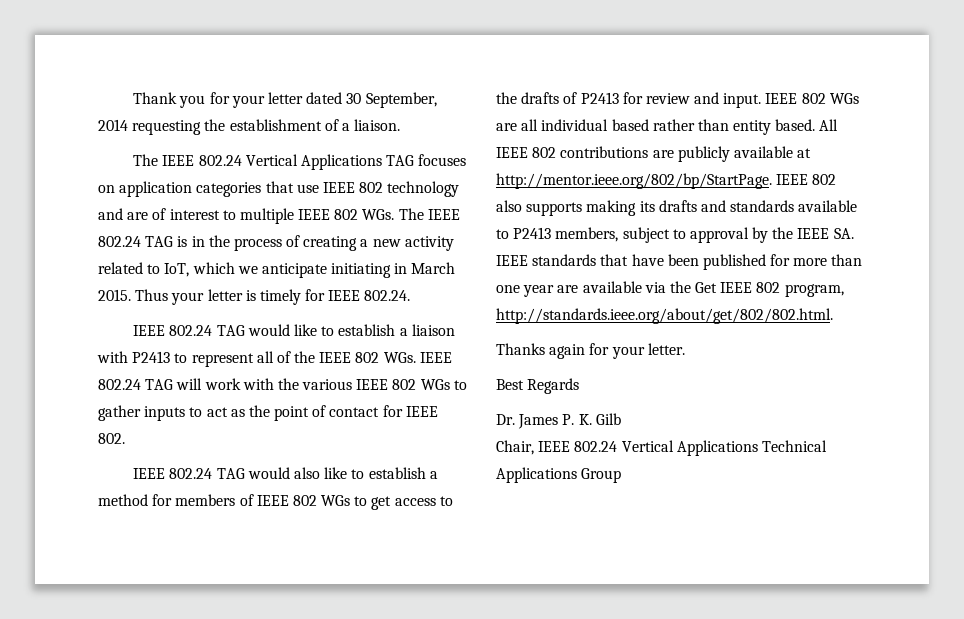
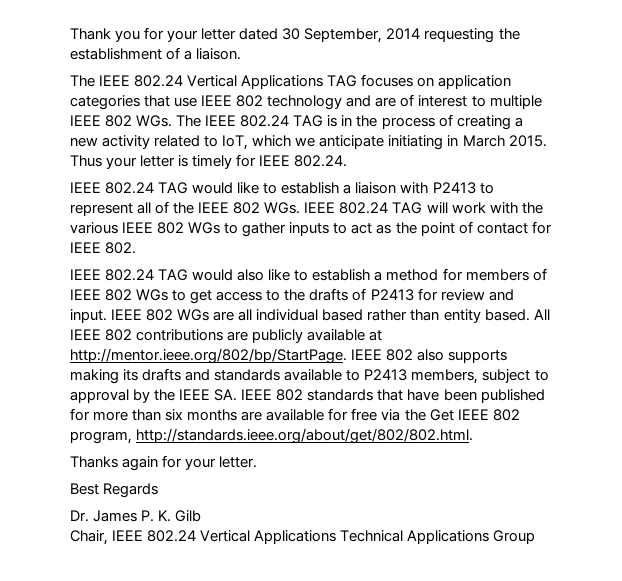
(528, 260) none -> [276,389,304,401] 802
[496,281,642,297] one year are available -> [165,408,378,421] six months are available for free

